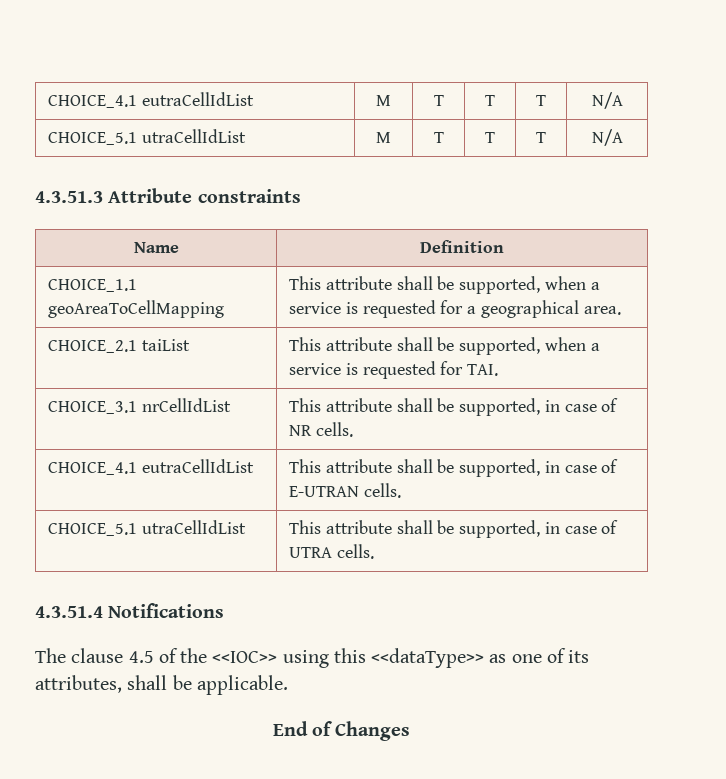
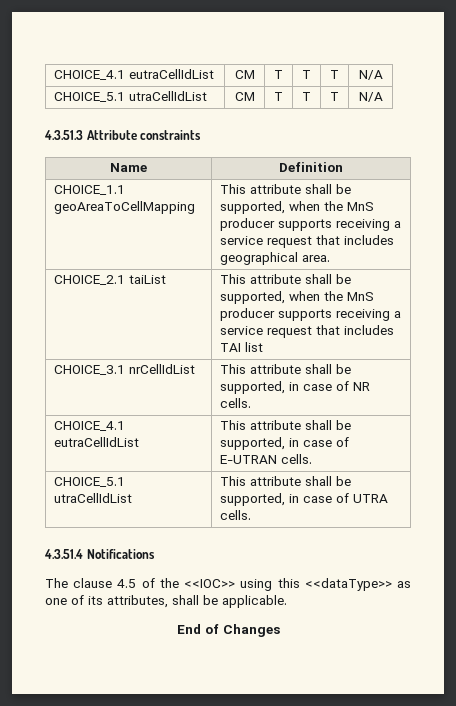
[48,92,255,108] [376,95,391,106] CHOICE_4.1 eutraCellIdList | M -> [54,69,215,80] [234,70,255,79] CHOICE_4.1 eutraCellIdList | CM
[376,132,391,143] M -> [234,92,255,101] CM
[590,282,600,290] [289,300,477,318] a service is requested for a -> [324,201,375,211] [220,218,402,231] [220,235,395,248] the MnS producer supports receiving a service request that includes
[590,343,600,351] [289,361,499,379] a service is requested for TAI. -> [324,291,375,301] [220,308,402,321] [220,325,395,338] [220,342,264,352] the MnS producer supports receiving a service request that includes TAI list

